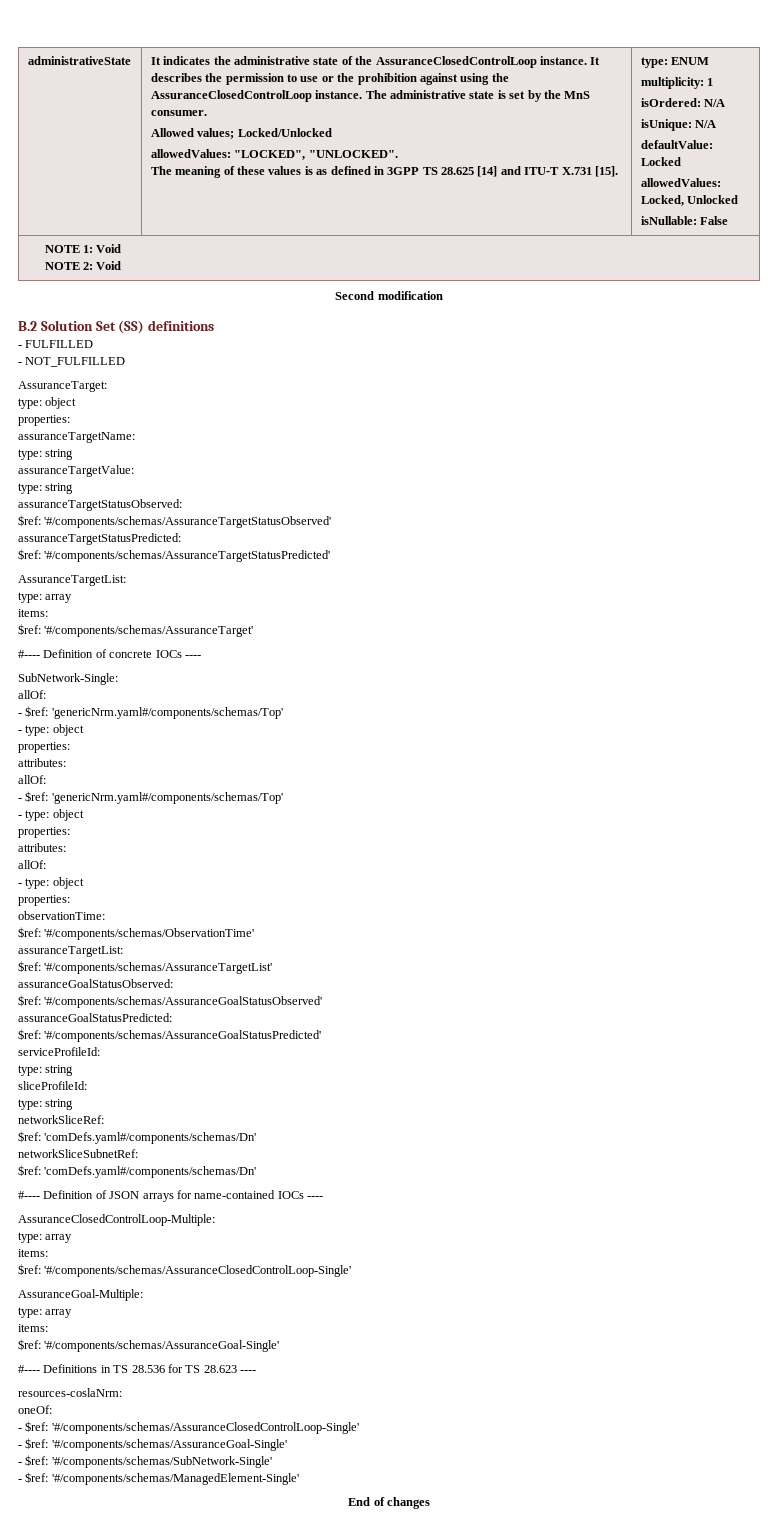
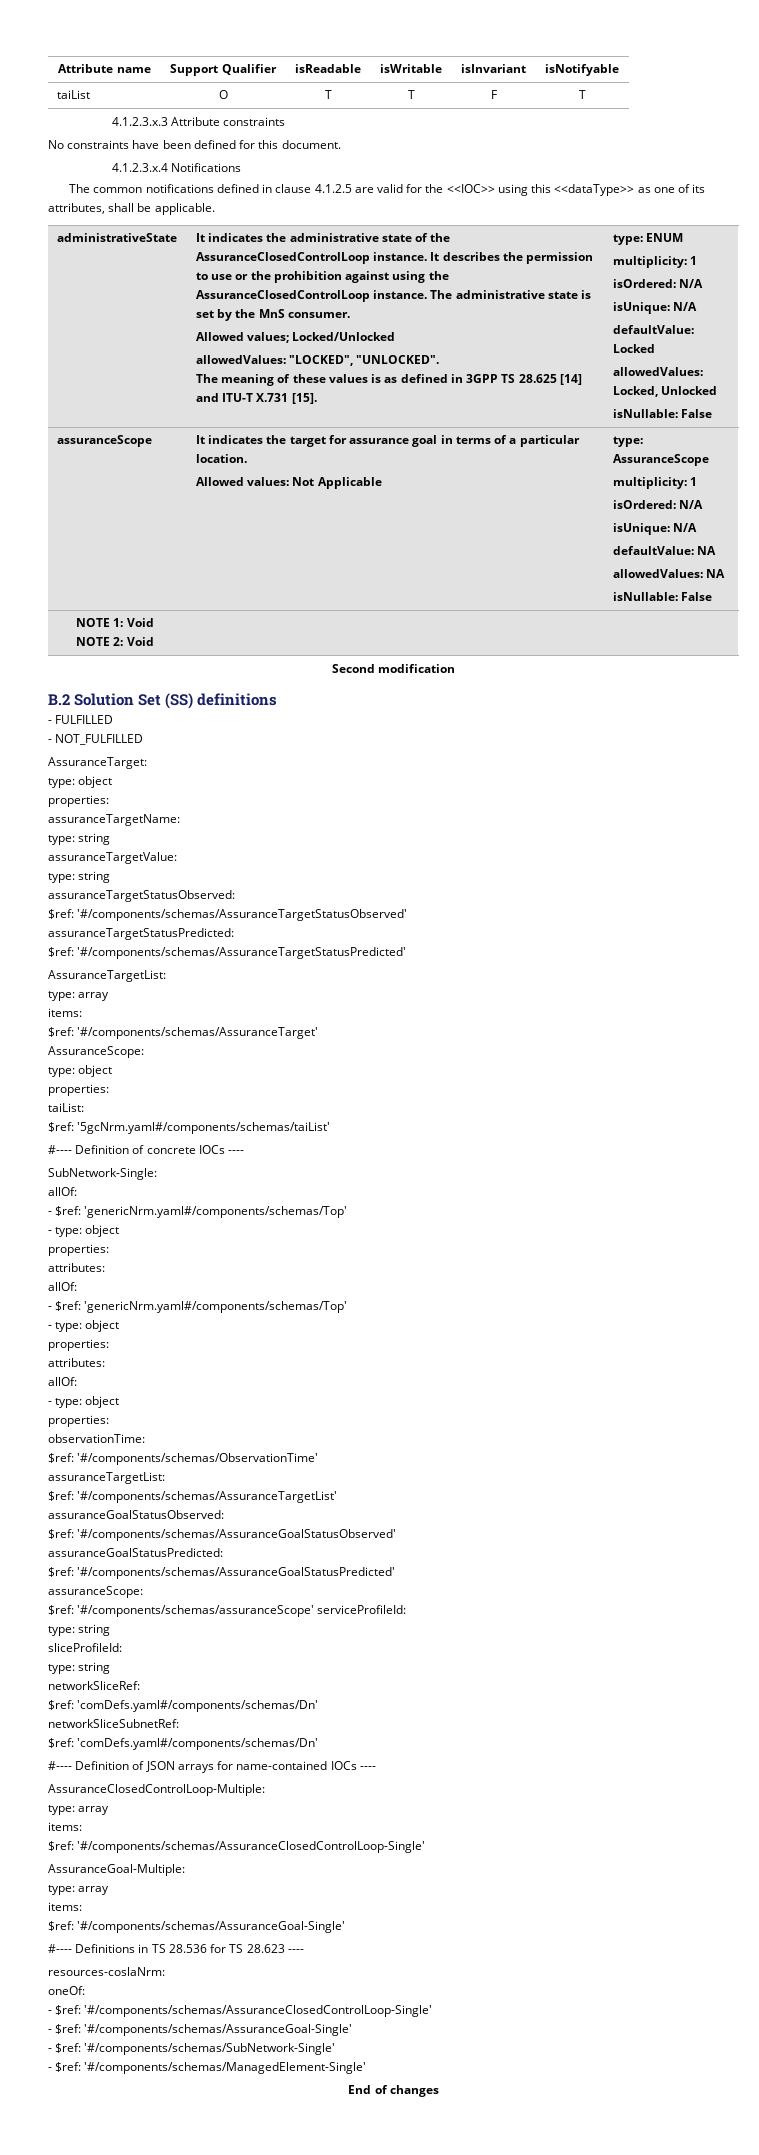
(27, 60) none -> [58,64,151,73] [170,64,277,76] [295,64,361,73] [380,64,442,73] [461,64,526,73] [545,64,619,76] [57,90,91,99] [218,90,228,99] [324,90,332,99] [407,90,415,99] [490,90,497,99] [578,90,586,99] [111,117,286,126] [48,140,341,149] [111,163,241,172] [69,184,706,196] [48,203,215,215] Attribute name | Support Qualifier | isReadable | isWritable | isInvariant | isNotifyable // taiList | O | T | T | F | T // 4.1.2.3.x.3 Attribute constraints // No constraints have been defined for this document. // 4.1.2.3.x.4 Notifications // The common notifications defined in clause 4.1.2.5 are valid for the <<IOC>> using this <<dataType>> as one of its attributes, shall be applicable. //
(729, 220) none -> [57,435,153,447] [196,435,580,447] [196,454,248,463] [196,477,382,489] [613,436,644,447] [613,454,710,466] [613,477,698,489] [613,500,704,509] [613,523,698,535] [613,546,717,555] [613,569,726,578] [613,592,713,601] // assuranceScope | It indicates the target for assurance goal in terms of a particular location. // Allowed values: Not Applicable | type: AssuranceScope // multiplicity: 1 // isOrdered: N/A // isUnique: N/A // defaultValue: NA // allowedValues: NA // isNullable: False
(254, 631) none -> [48,1046,144,1058] [48,1065,113,1077] [48,1084,109,1096] [48,1103,84,1112] [48,1122,331,1134] // AssuranceScope: // type: object // properties: // taiList: // $ref: '5gcNrm.yaml#/components/schemas/taiList'
(322, 1036) none -> [48,1586,143,1598] [48,1605,315,1617] assuranceScope: // $ref: '#/components/schemas/assuranceScope'

